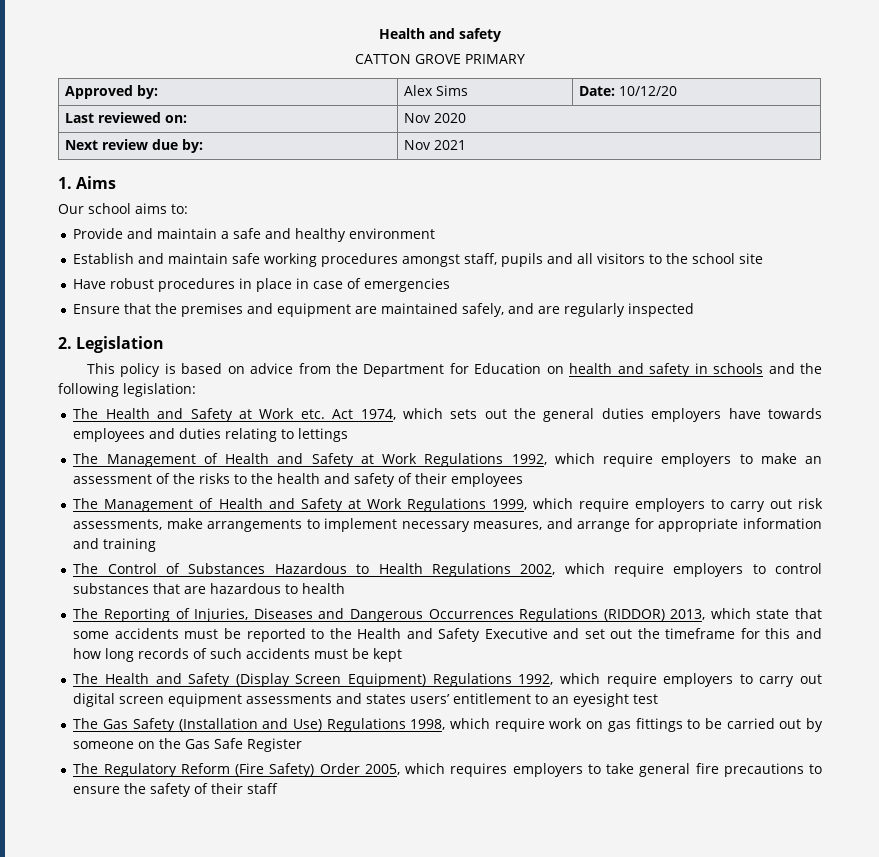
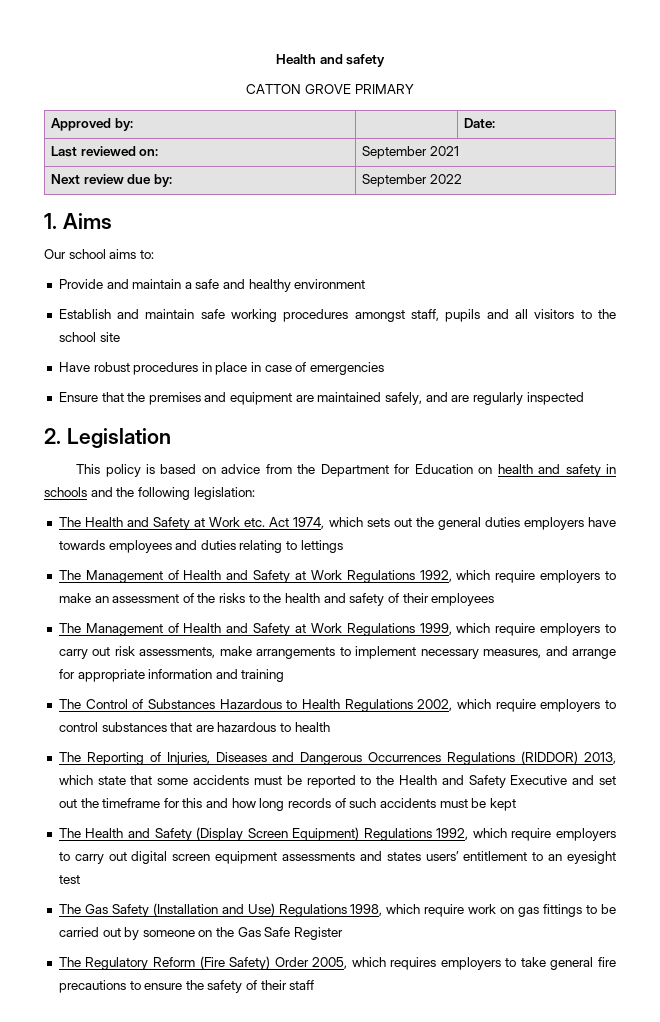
[404,85,469,96] Alex Sims -> (133, 124) none
[619,86,678,96] 10/12/20 -> (496, 123) none
[404,113,467,123] Nov 2020 -> [362,146,459,159] September 2021
[404,140,467,150] Nov 2021 -> [362,174,462,187] September 2022

